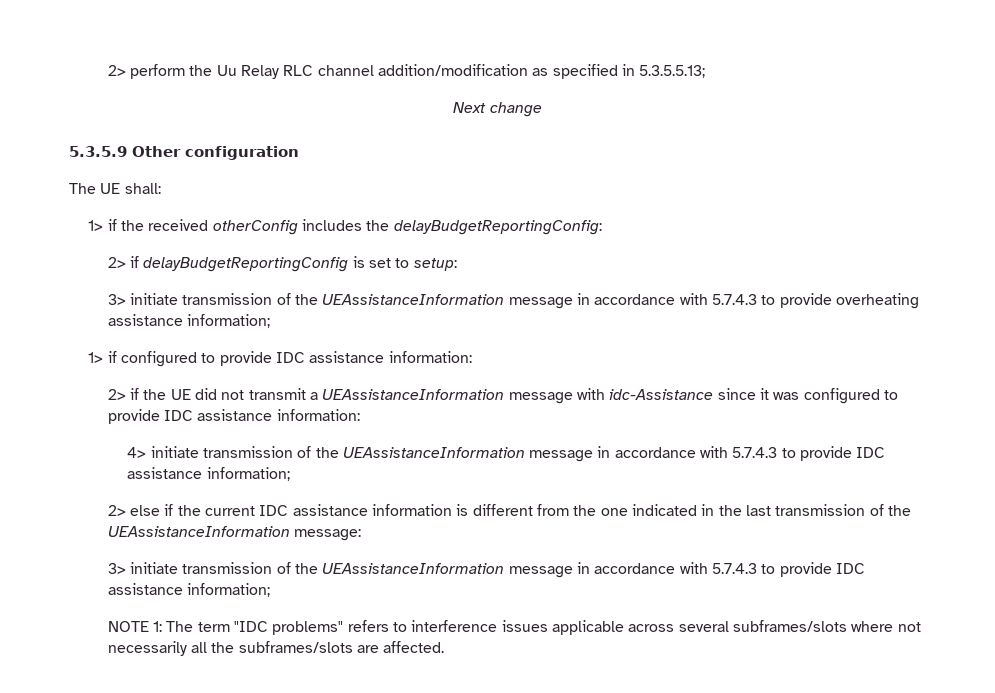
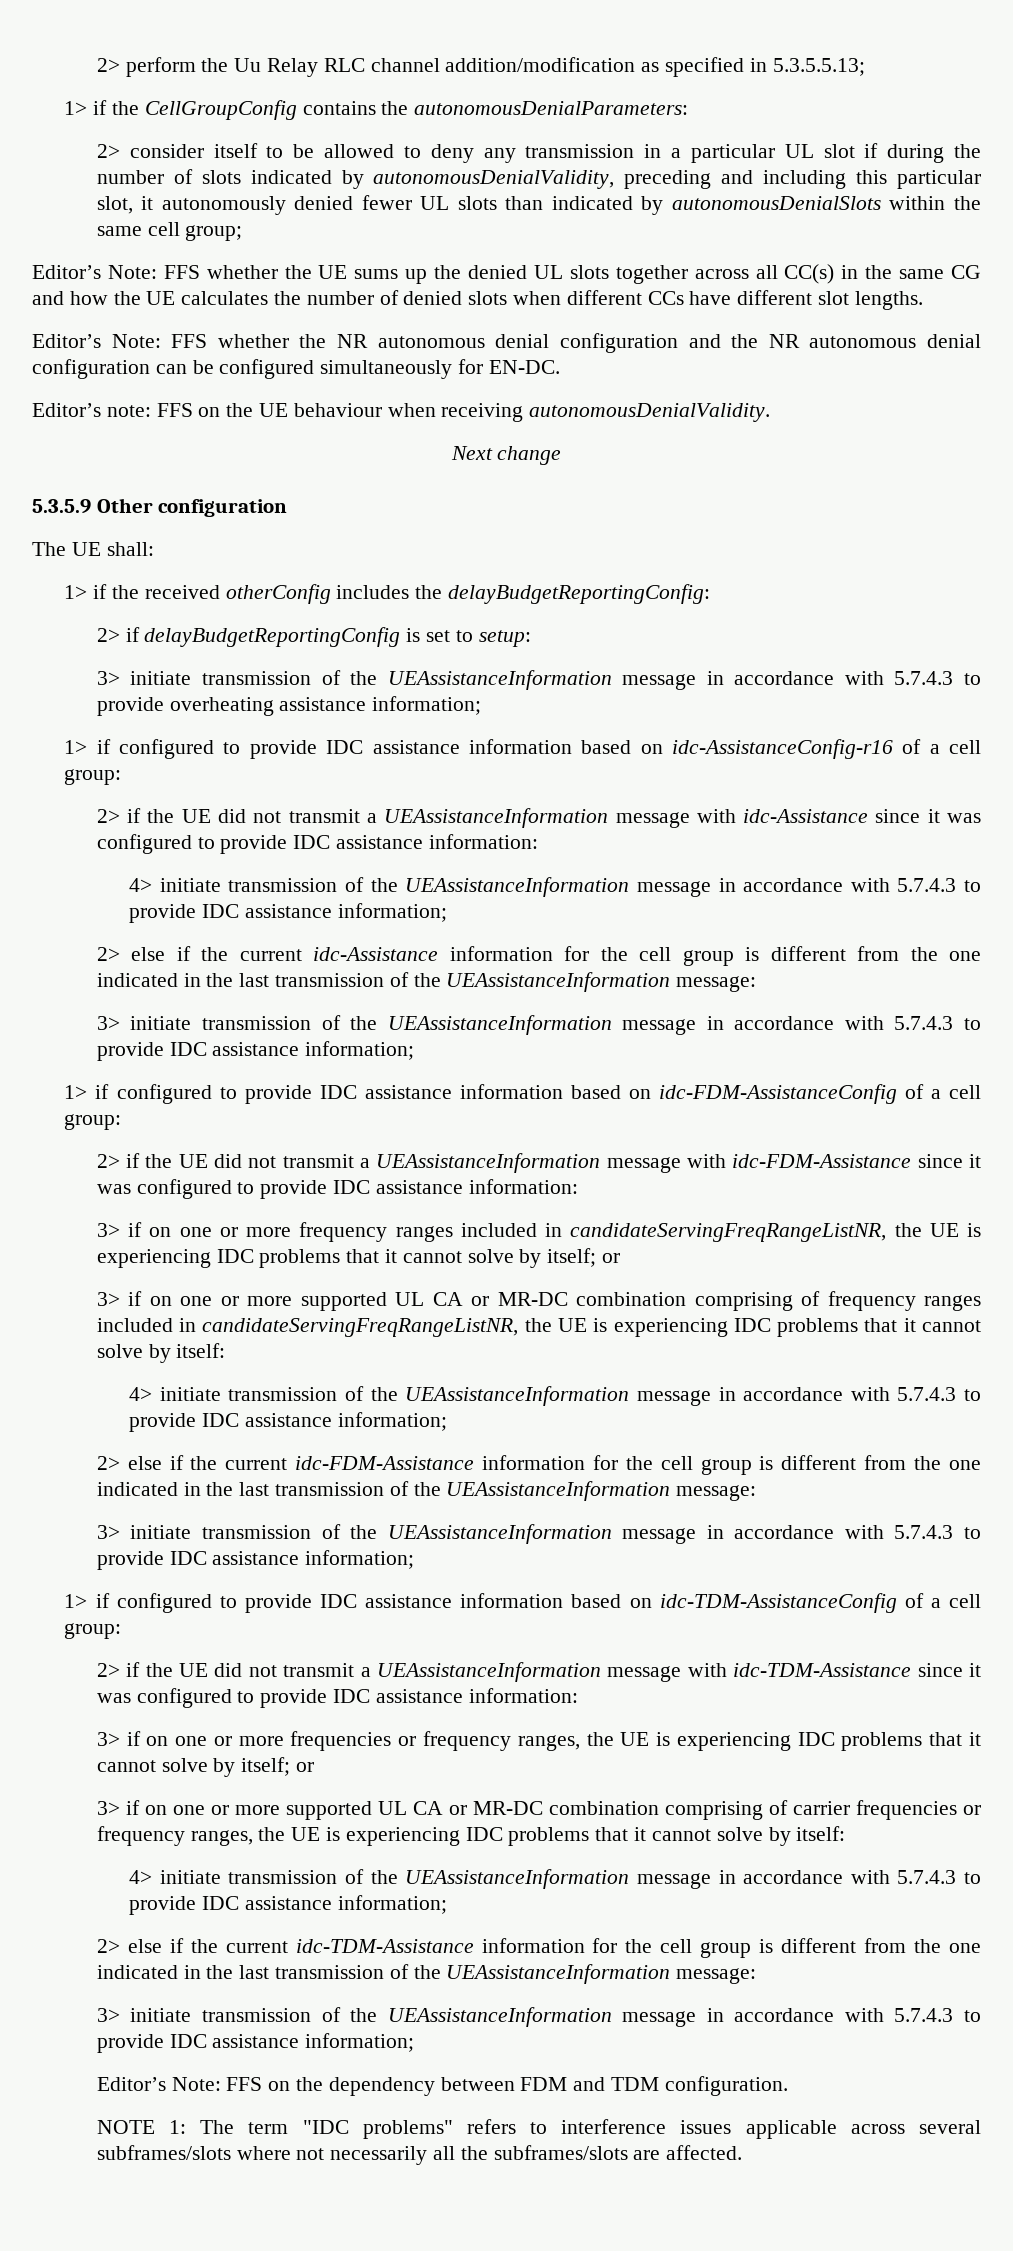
(706, 71) none -> [64,100,689,120] [96,143,982,163] [96,169,982,189] [96,195,981,215] [96,222,243,241] [32,264,981,284] [32,290,923,310] [32,333,982,353] [32,359,560,379] [32,403,771,422] // 1> if the CellGroupConfig contains the autonomousDenialParameters: // 2> consider itself to be allowed to deny any transmission in a particular UL slot if during the number of slots indicated by autonomousDenialValidity, preceding and including this particular slot, it autonomously denied fewer UL slots than indicated by autonomousDenialSlots within the same cell group; // Editor’s Note: FFS whether the UE sums up the denied UL slots together across all CC(s) in the same CG and how the UE calculates the number of denied slots when different CCs have different slot lengths. // Editor’s Note: FFS whether the NR autonomous denial configuration and the NR autonomous denial configuration can be configured simultaneously for EN-DC. // Editor’s note: FFS on the UE behaviour when receiving autonomousDenialValidity.
[388,351,472,363] information: -> [468,739,981,759] [64,769,122,785] information based on idc-AssistanceConfig-r16 of a cell group:
[259,504,453,516] IDC assistance information -> [313,946,734,966] idc-Assistance information for the cell group
(271, 590) none -> [64,1084,981,1104] [64,1114,122,1130] [96,1153,982,1173] [96,1179,578,1199] [96,1222,982,1242] [96,1248,621,1268] [96,1291,981,1311] [96,1318,981,1337] [96,1343,226,1363] [129,1386,982,1406] [129,1412,447,1432] [96,1455,981,1475] [96,1481,757,1501] [96,1524,982,1544] [96,1550,415,1570] [64,1593,982,1613] [64,1623,122,1639] [96,1662,981,1682] [96,1688,578,1708] [96,1731,981,1751] [96,1757,315,1777] [96,1800,981,1820] [96,1826,846,1846] [129,1869,982,1889] [129,1895,447,1915] [96,1938,981,1958] [96,1964,757,1984] [96,2007,982,2027] [96,2033,415,2053] [96,2076,788,2096] // 1> if configured to provide IDC assistance information based on idc-FDM-AssistanceConfig of a cell group: // 2> if the UE did not transmit a UEAssistanceInformation message with idc-FDM-Assistance since it was configured to provide IDC assistance information: // 3> if on one or more frequency ranges included in candidateServingFreqRangeListNR, the UE is experiencing IDC problems that it cannot solve by itself; or // 3> if on one or more supported UL CA or MR-DC combination comprising of frequency ranges included in candidateServingFreqRangeListNR, the UE is experiencing IDC problems that it cannot solve by itself: // 4> initiate transmission of the UEAssistanceInformation message in accordance with 5.7.4.3 to provide IDC assistance information; // 2> else if the current idc-FDM-Assistance information for the cell group is different from the one indicated in the last transmission of the UEAssistanceInformation message: // 3> initiate transmission of the UEAssistanceInformation message in accordance with 5.7.4.3 to provide IDC assistance information; // 1> if configured to provide IDC assistance information based on idc-TDM-AssistanceConfig of a cell group: // 2> if the UE did not transmit a UEAssistanceInformation message with idc-TDM-Assistance since it was configured to provide IDC assistance information: // 3> if on one or more frequencies or frequency ranges, the UE is experiencing IDC problems that it cannot solve by itself; or // 3> if on one or more supported UL CA or MR-DC combination comprising of carrier frequencies or frequency ranges, the UE is experiencing IDC problems that it cannot solve by itself: // 4> initiate transmission of the UEAssistanceInformation message in accordance with 5.7.4.3 to provide IDC assistance information; // 2> else if the current idc-TDM-Assistance information for the cell group is different from the one indicated in the last transmission of the UEAssistanceInformation message: // 3> initiate transmission of the UEAssistanceInformation message in accordance with 5.7.4.3 to provide IDC assistance information; // Editor’s Note: FFS on the dependency between FDM and TDM configuration.

